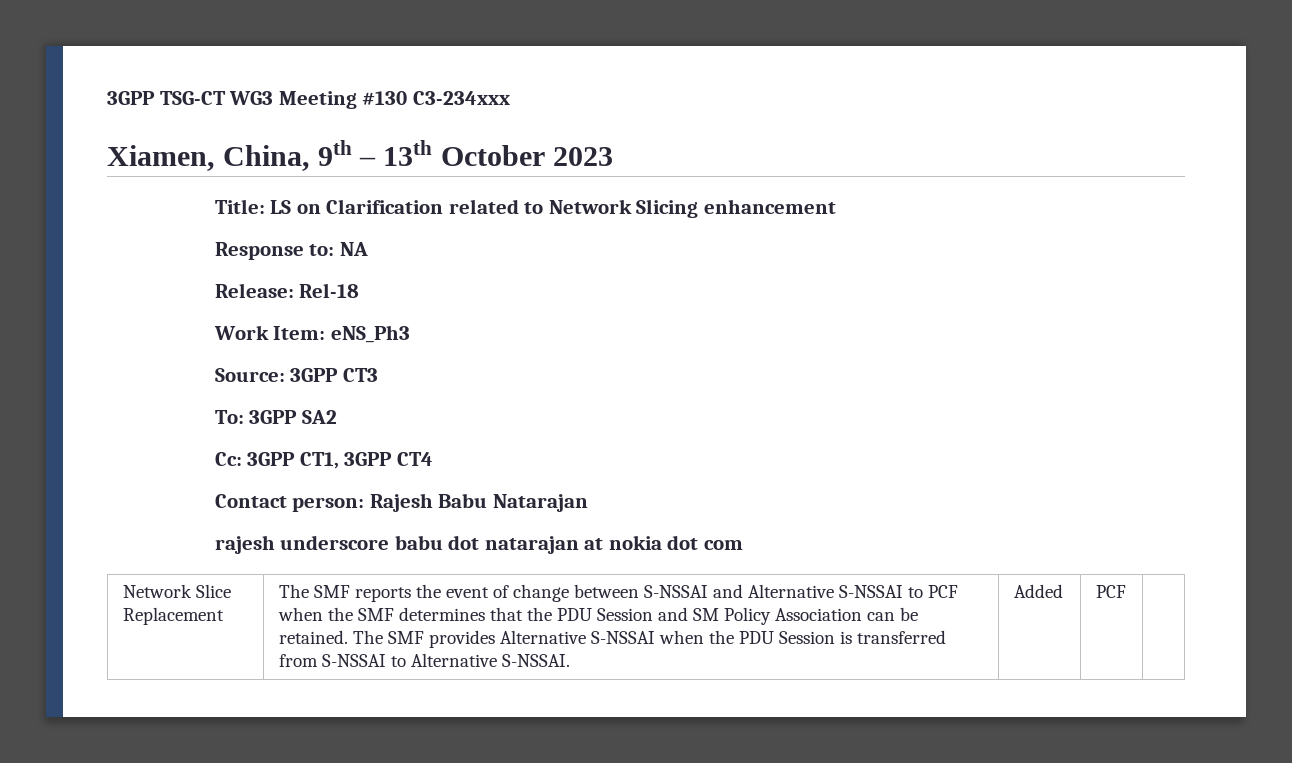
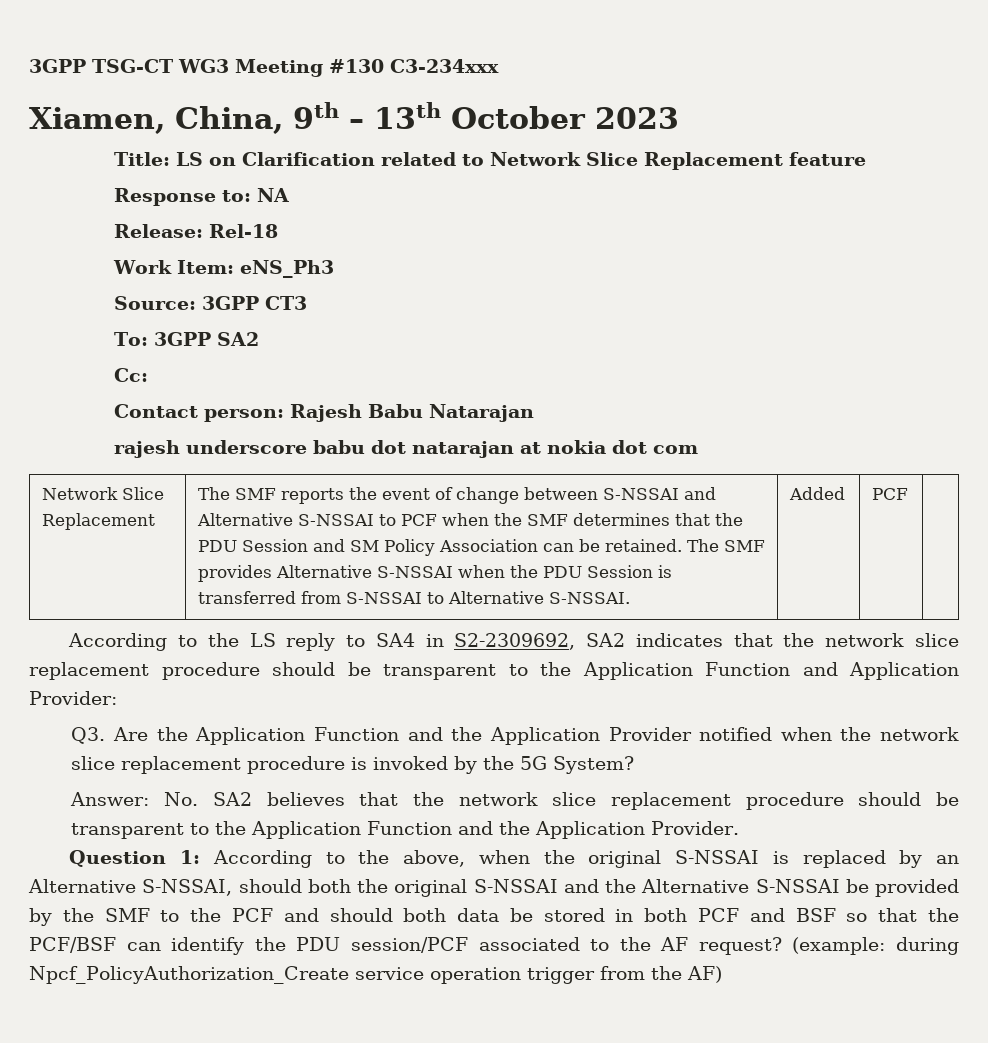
[636,199,836,218] Slicing enhancement -> [585,152,866,170] Slice Replacement feature
[247,452,433,469] 3GPP CT1, 3GPP CT4 -> (148, 375) none
(1126, 591) none -> [68,633,960,651] [29,662,959,680] [29,691,117,705] [71,727,960,745] [71,756,635,774] [70,792,959,810] [71,821,740,839] [69,850,960,868] [28,879,959,897] [29,908,959,926] [29,937,960,955] [29,966,722,984] // According to the LS reply to SA4 in S2-2309692, SA2 indicates that the network slice replacement procedure should be transparent to the Application Function and Application Provider: // Q3. Are the Application Function and the Application Provider notified when the network slice replacement procedure is invoked by the 5G System? // Answer: No. SA2 believes that the network slice replacement procedure should be transparent to the Application Function and the Application Provider. // Question 1: According to the above, when the original S-NSSAI is replaced by an Alternative S-NSSAI, should both the original S-NSSAI and the Alternative S-NSSAI be provided by the SMF to the PCF and should both data be stored in both PCF and BSF so that the PCF/BSF can identify the PDU session/PCF associated to the AF request? (example: during Npcf_PolicyAuthorization_Create service operation trigger from the AF)

